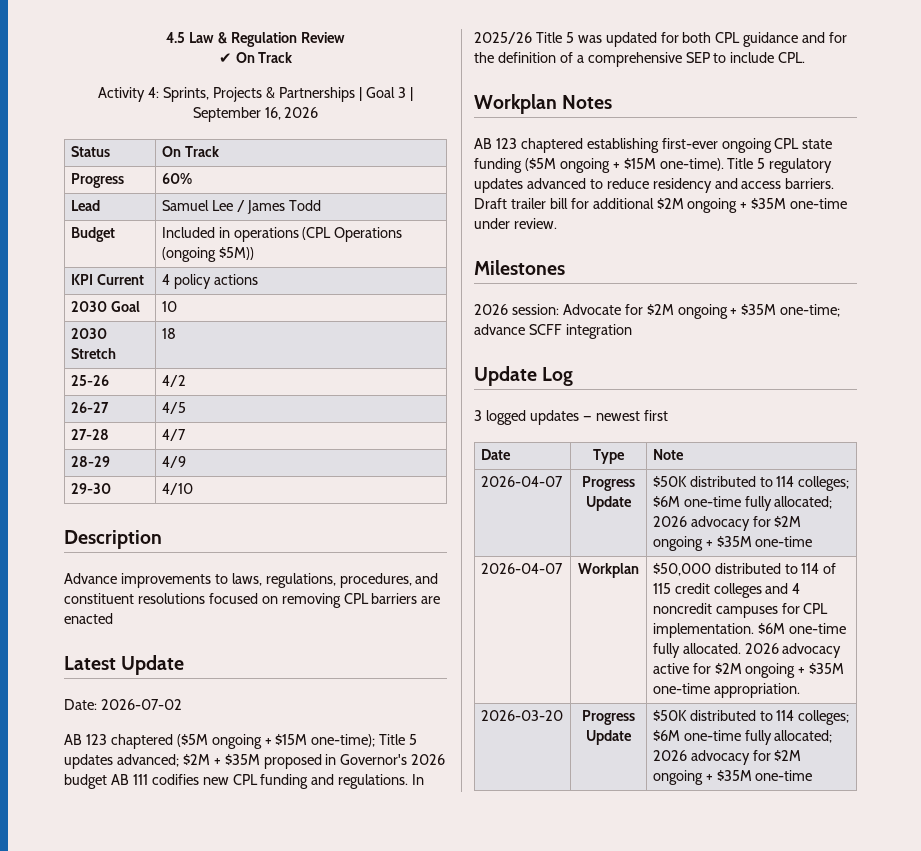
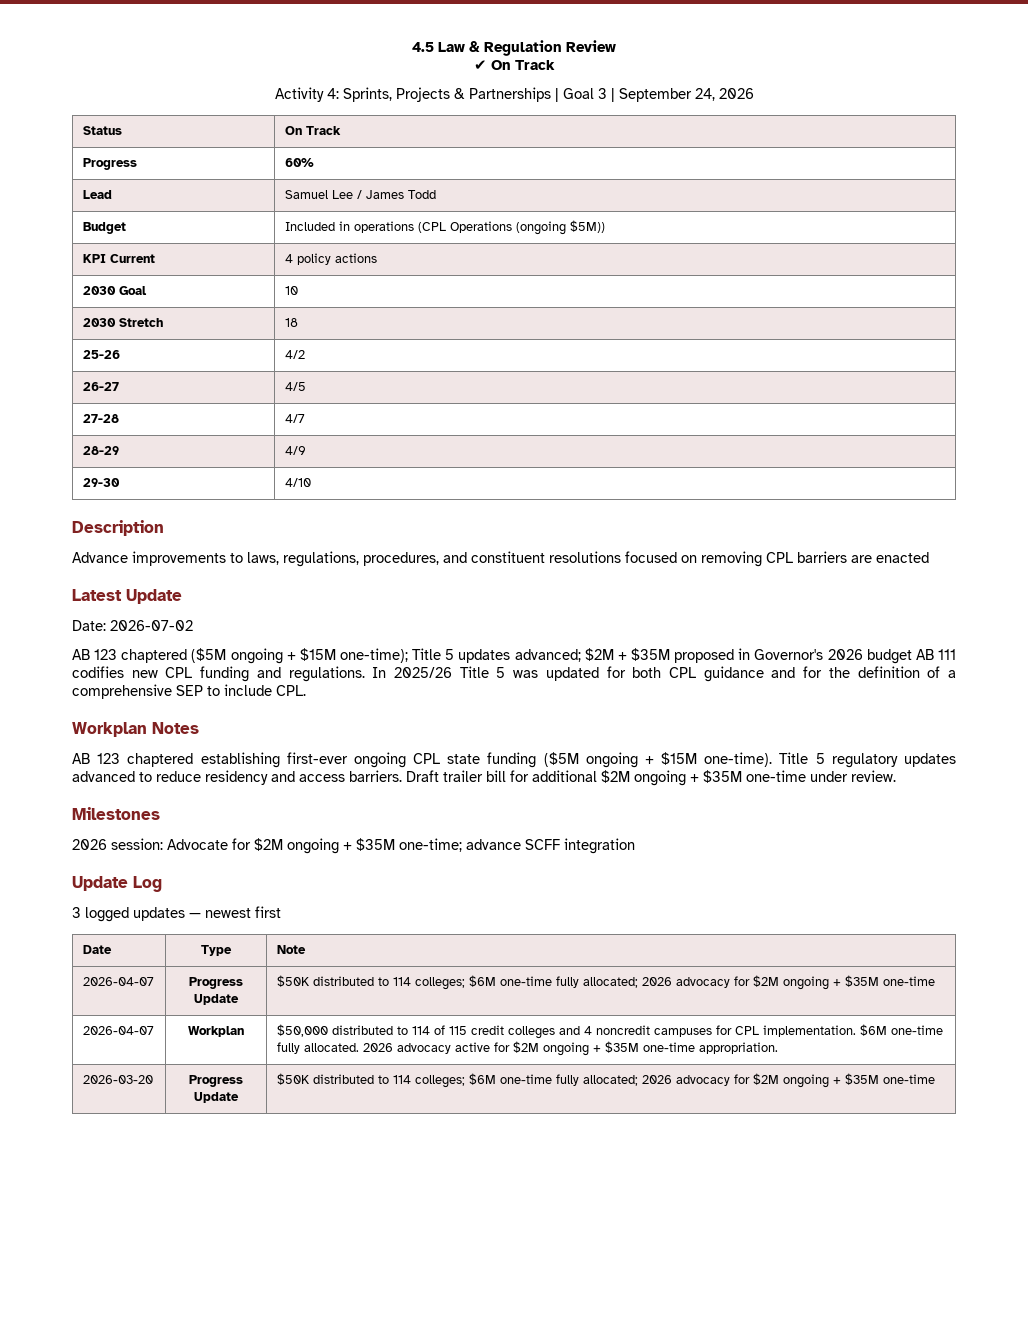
[264,107,281,120] 16, -> [694,88,715,101] 24,

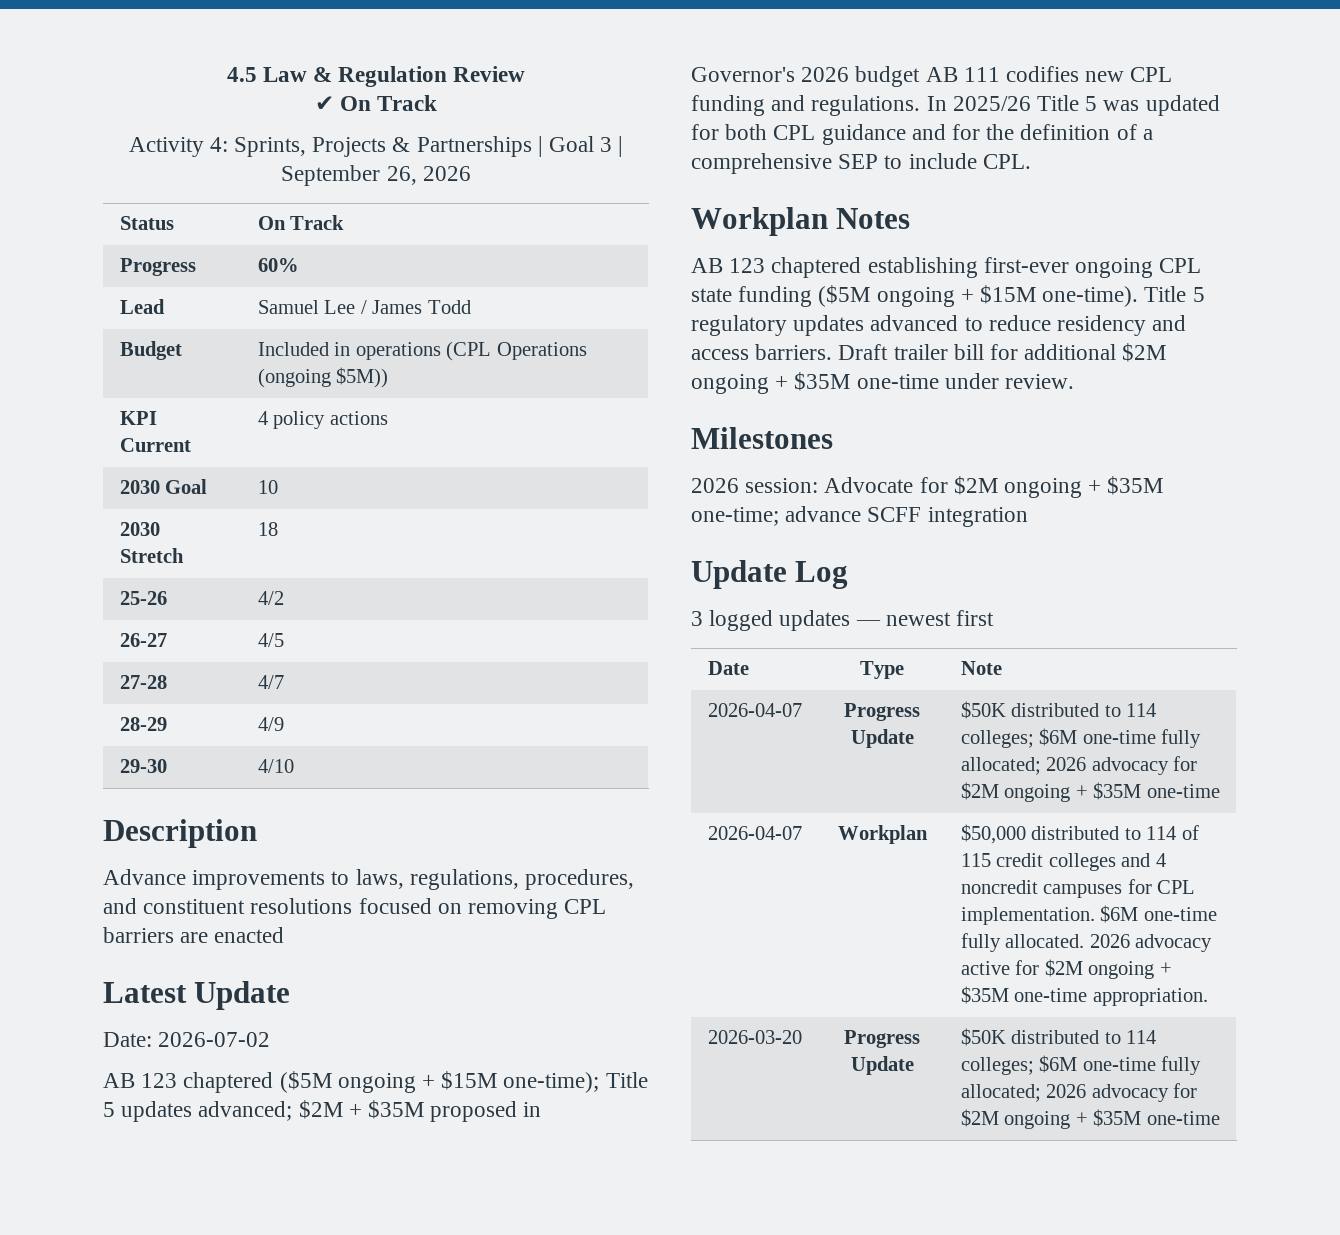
[694,88,715,101] 24, -> [386,166,417,185] 26,

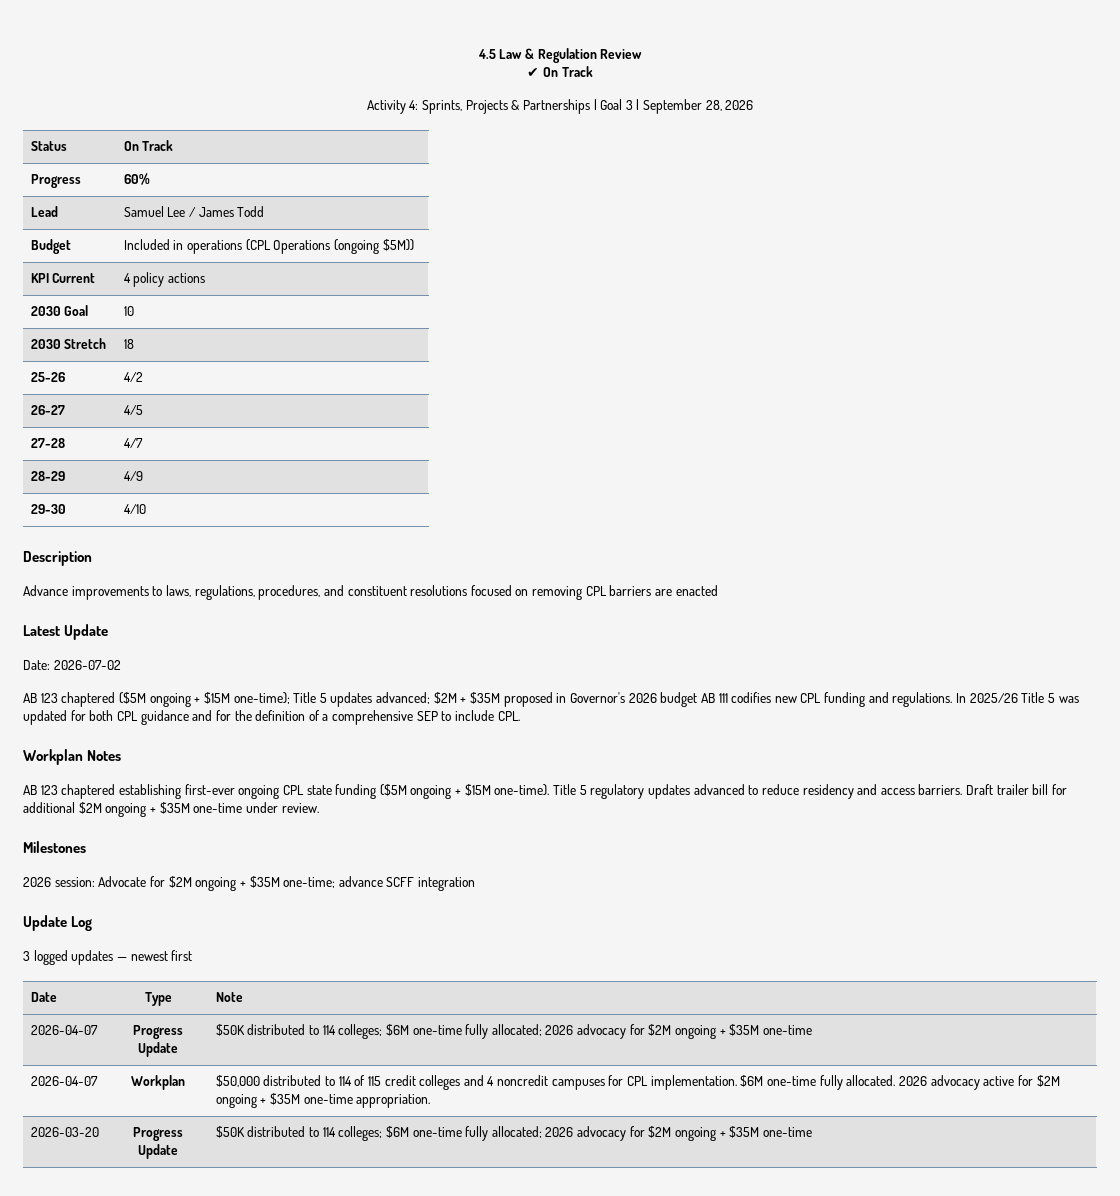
[386,166,417,185] 26, -> [705,100,722,111] 28,

